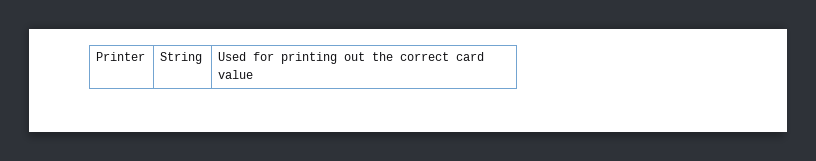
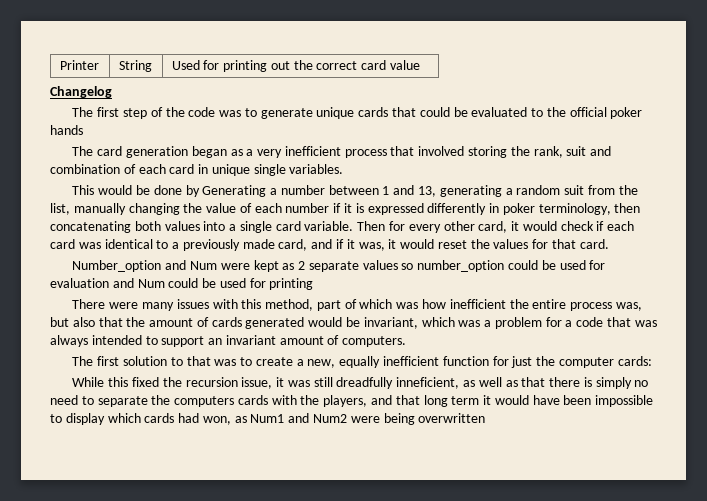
(254, 74) none -> [50,86,112,98] [72,107,643,119] [50,125,83,135] [72,146,612,158] [50,164,344,176] [72,185,638,197] [50,203,641,215] [50,221,635,233] [50,239,609,251] [72,260,606,272] [50,278,314,290] [72,299,642,311] [50,317,657,329] [50,335,407,347] [72,356,652,368] [72,377,649,389] [50,395,654,407] [50,413,486,425] // Changelog // The first step of the code was to generate unique cards that could be evaluated to the official poker hands // The card generation began as a very inefficient process that involved storing the rank, suit and combination of each card in unique single variables. // This would be done by Generating a number between 1 and 13, generating a random suit from the list, manually changing the value of each number if it is expressed differently in poker terminology, then concatenating both values into a single card variable. Then for every other card, it would check if each card was identical to a previously made card, and if it was, it would reset the values for that card. // Number_option and Num were kept as 2 separate values so number_option could be used for evaluation and Num could be used for printing // There were many issues with this method, part of which was how inefficient the entire process was, but also that the amount of cards generated would be invariant, which was a problem for a code that was always intended to support an invariant amount of computers. // The first solution to that was to create a new, equally inefficient function for just the computer cards: // While this fixed the recursion issue, it was still dreadfully inneficient, as well as that there is simply no need to separate the computers cards with the players, and that long term it would have been impossible to display which cards had won, as Num1 and Num2 were being overwritten

